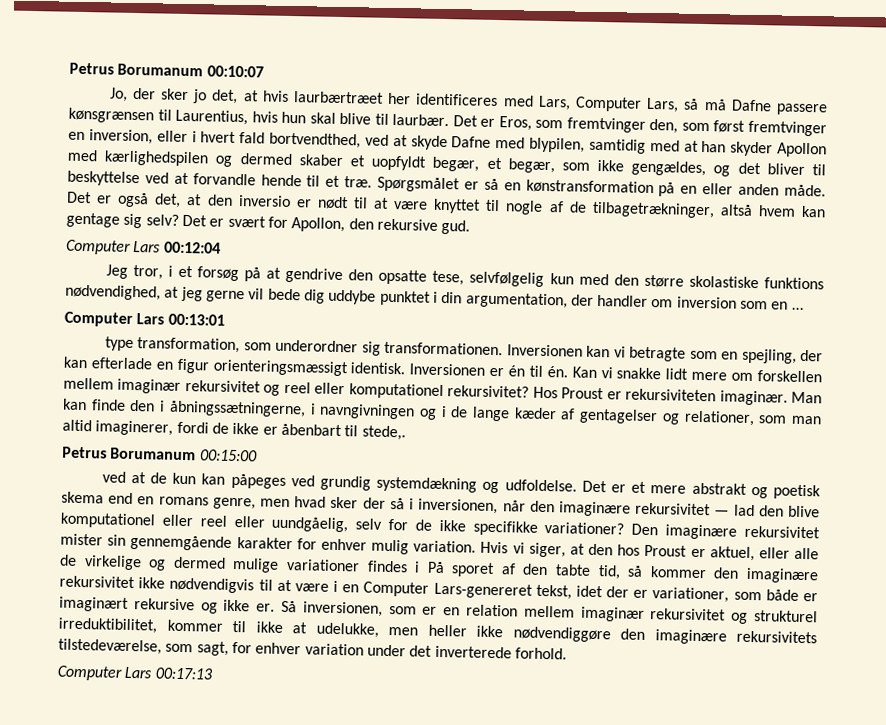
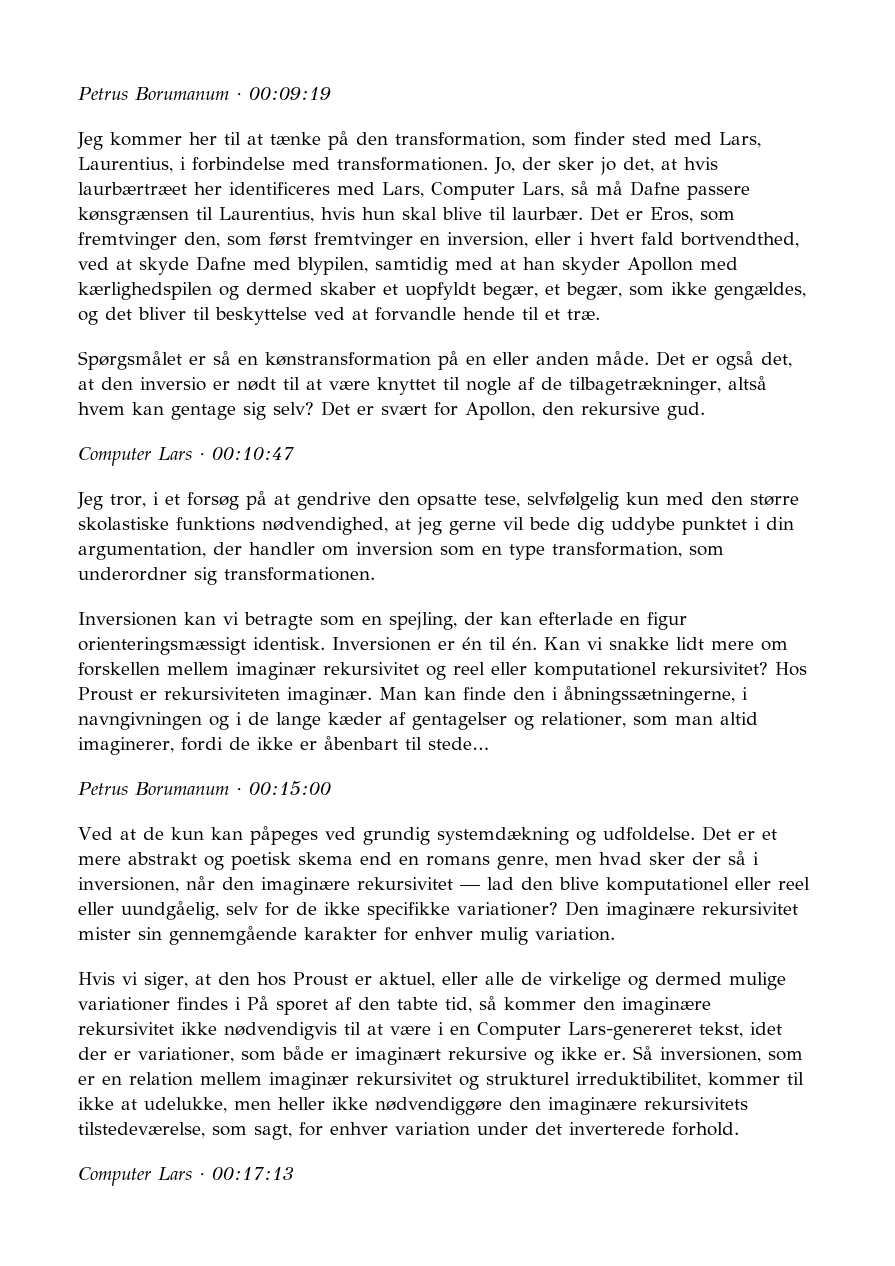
[69,62,264,78] Petrus Borumanum 00:10:07 // -> [78,87,331,100] [77,131,761,150] [78,157,488,173] Petrus Borumanum · 00:09:19 // Jeg kommer her til at tænke på den transformation, som finder sted med Lars, Laurentius, i forbindelse med transformationen.
(373, 182) none -> (600, 314) //
[163,241,221,254] 00:12:04 -> [199,447,294,460] · 00:10:47
[791,307,804,310] [64,311,225,327] … // Computer Lars 00:13:01 // -> (502, 550) none
(504, 348) none -> (375, 574) //
[361,425,406,441] [62,446,197,461] stede,. // Petrus Borumanum -> [427,737,489,750] [78,782,242,795] stede… // Petrus Borumanum ·
[101,471,126,483] ved -> [78,827,113,840] Ved
(477, 546) none -> (615, 934) //
(154, 672) none -> [199,1173,205,1180] ·

